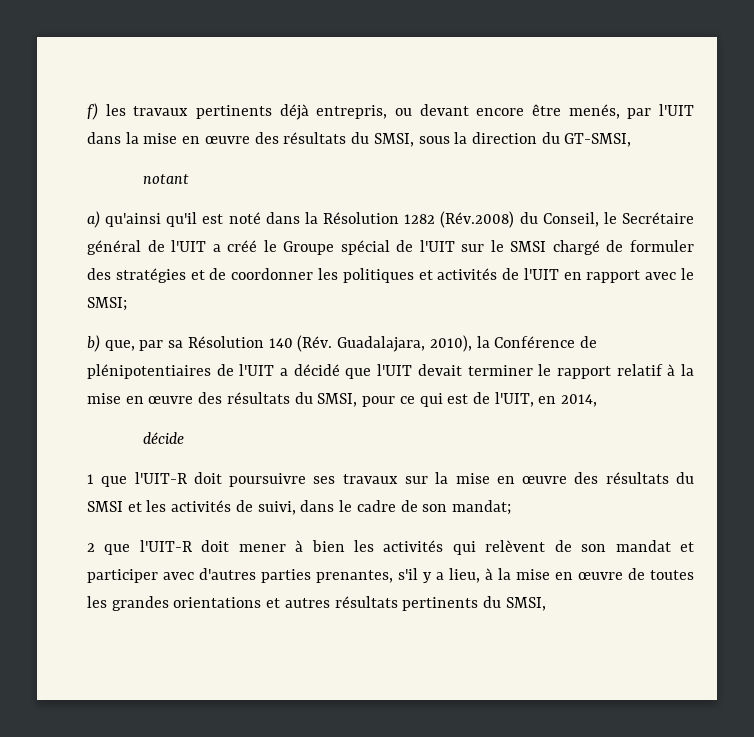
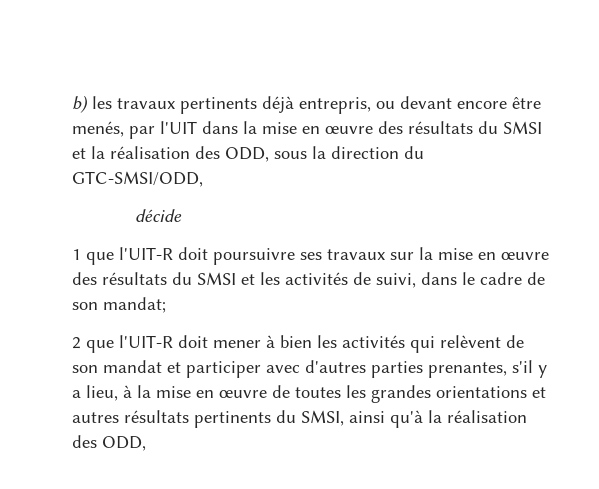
[87,103,98,120] f) -> [72,95,88,113] b)
[373,132,632,147] [143,174,190,184] [87,211,694,228] [87,240,695,255] [87,268,694,283] [87,297,127,311] [87,335,597,352] [87,364,695,379] [87,392,598,407] SMSI, sous la direction du GT-SMSI, // notant // a) qu'ainsi qu'il est noté dans la Résolution 1282 (Rév.2008) du Conseil, le Secrétaire général de l'UIT a créé le Groupe spécial de l'UIT sur le SMSI chargé de formuler des stratégies et de coordonner les politiques et activités de l'UIT en rapport avec le SMSI; // b) que, par sa Résolution 140 (Rév. Guadalajara, 2010), la Conférence de plénipotentiaires de l'UIT a décidé que l'UIT devait terminer le rapport relatif à la mise en œuvre des résultats du SMSI, pour ce qui est de l'UIT, en 2014, -> [503,121,542,134] [72,146,424,162] [72,171,203,187] SMSI et la réalisation des ODD, sous la direction du GTC-SMSI/ODD,
(546, 604) none -> [349,410,527,428] [72,435,146,451] ainsi qu'à la réalisation des ODD,

